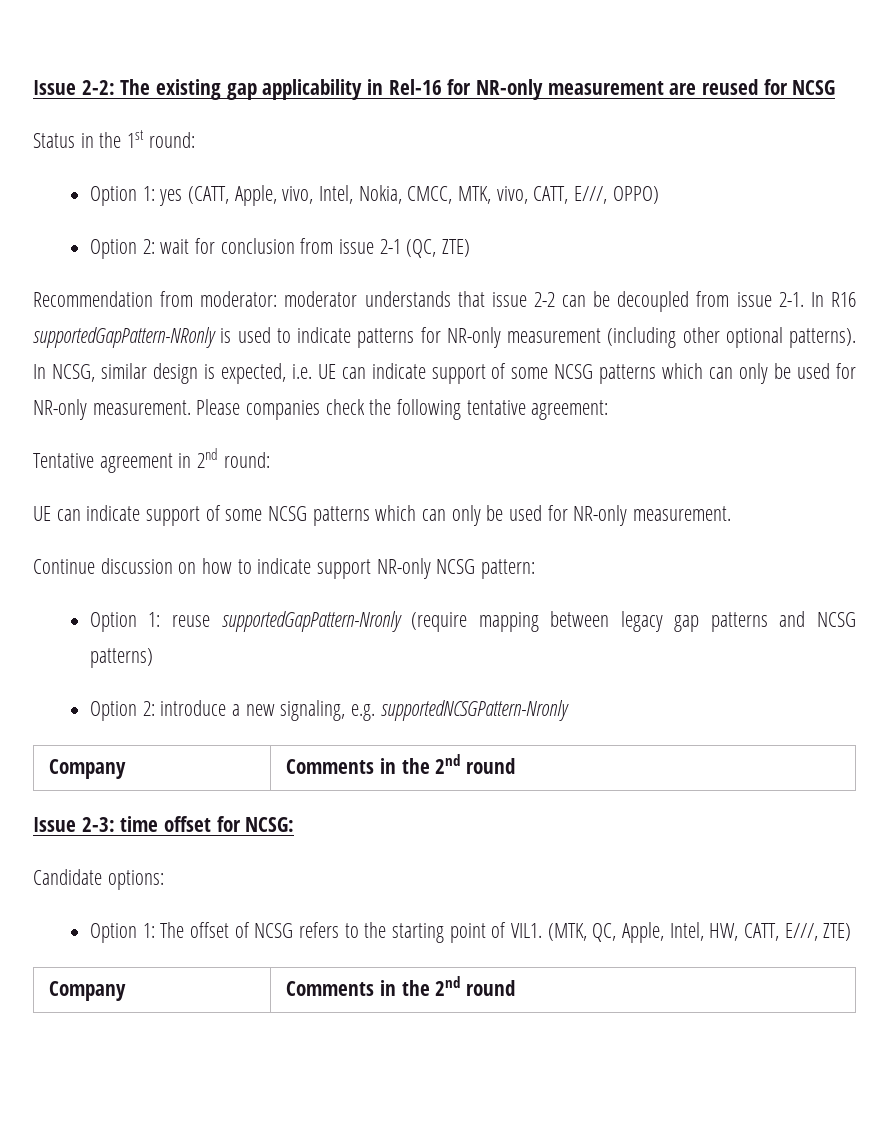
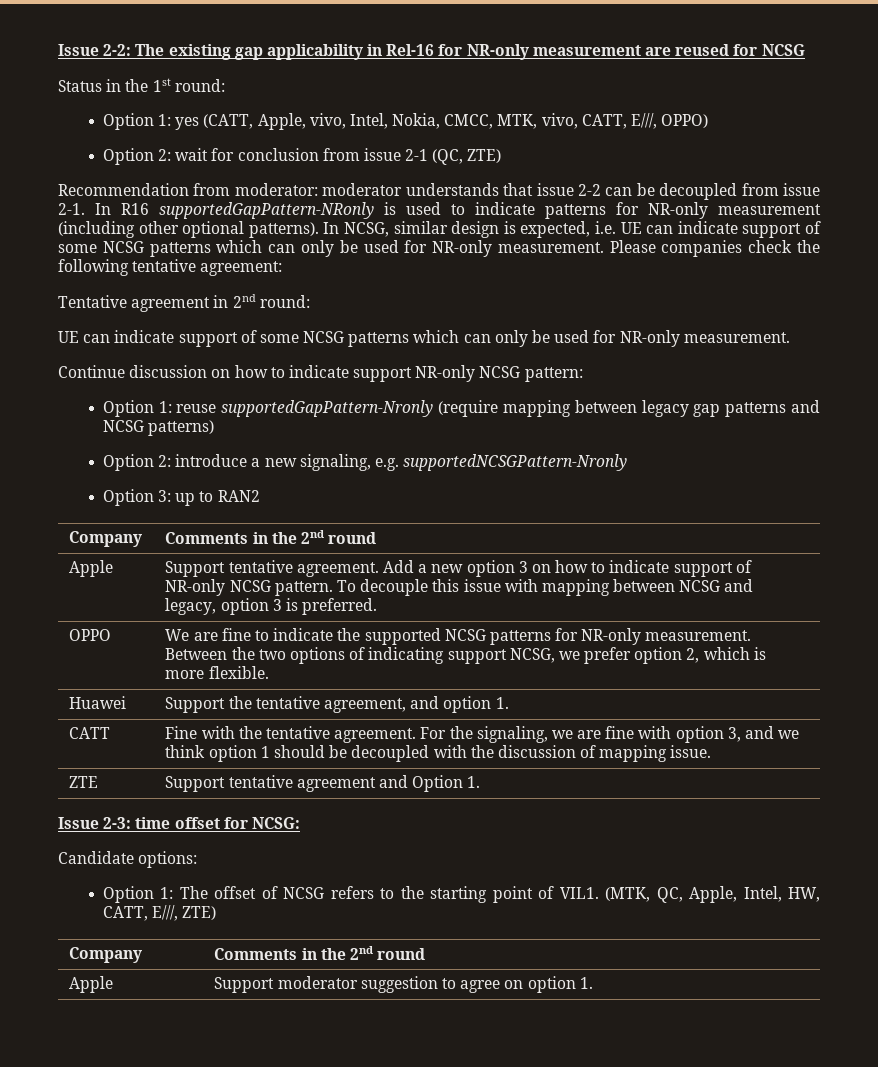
[49,759,127,779] [286,754,515,774] // Company | Comments in the 2nd round -> [102,489,260,506] [69,531,143,547] [165,530,377,544] [69,560,114,577] [165,560,752,577] [165,579,754,596] [165,598,378,615] [69,629,112,641] [165,628,752,645] [165,647,766,664] [165,666,269,679] [69,696,127,709] [165,696,509,713] [69,727,111,739] [165,726,800,743] [165,745,712,762] [69,776,99,788] [165,775,481,792] // Option 3: up to RAN2 // Company | Comments in the 2nd round // Apple | Support tentative agreement. Add a new option 3 on how to indicate support of NR-only NCSG pattern. To decouple this issue with mapping between NCSG and legacy, option 3 is preferred. // OPPO | We are fine to indicate the supported NCSG patterns for NR-only measurement. Between the two options of indicating support NCSG, we prefer option 2, which is more flexible. // Huawei | Support the tentative agreement, and option 1. // CATT | Fine with the tentative agreement. For the signaling, we are fine with option 3, and we think option 1 should be decoupled with the discussion of mapping issue. // ZTE | Support tentative agreement and Option 1.
(515, 988) none -> [69,976,114,993] [214,976,593,993] // Apple | Support moderator suggestion to agree on option 1.

